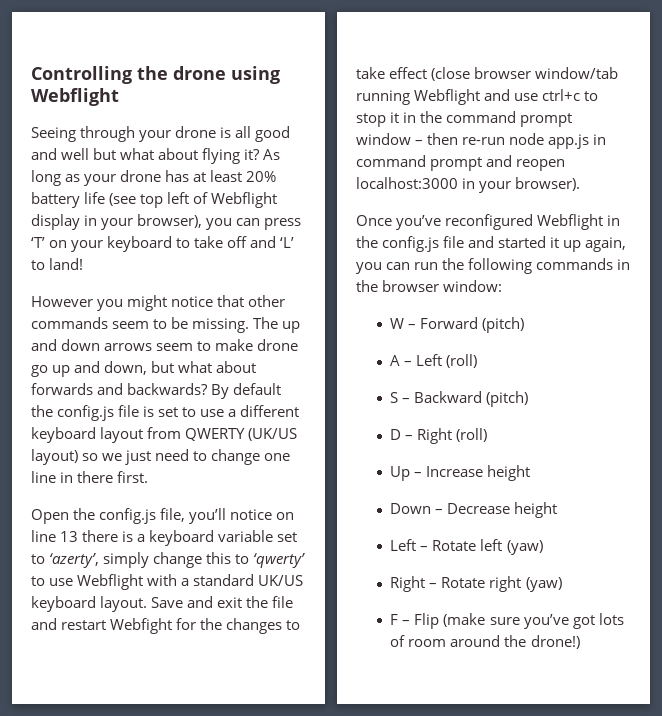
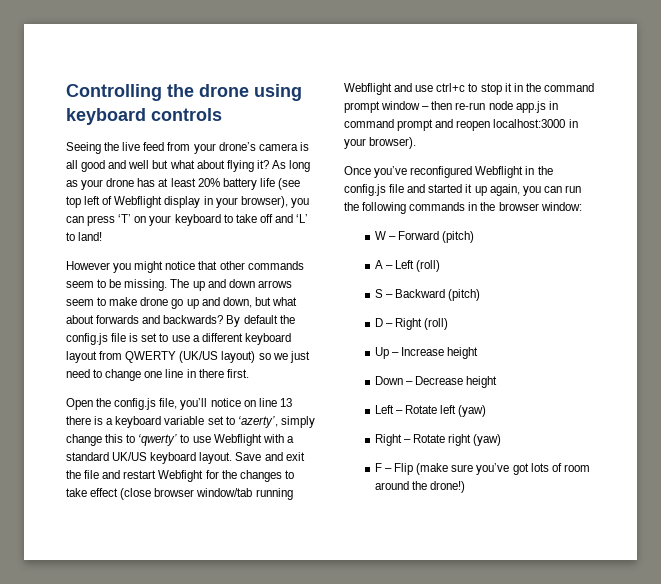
[31,88,119,106] Webflight -> [66,108,222,125] keyboard controls
[80,126,217,142] through your drone -> [104,142,298,154] the live feed from your drone’s camera

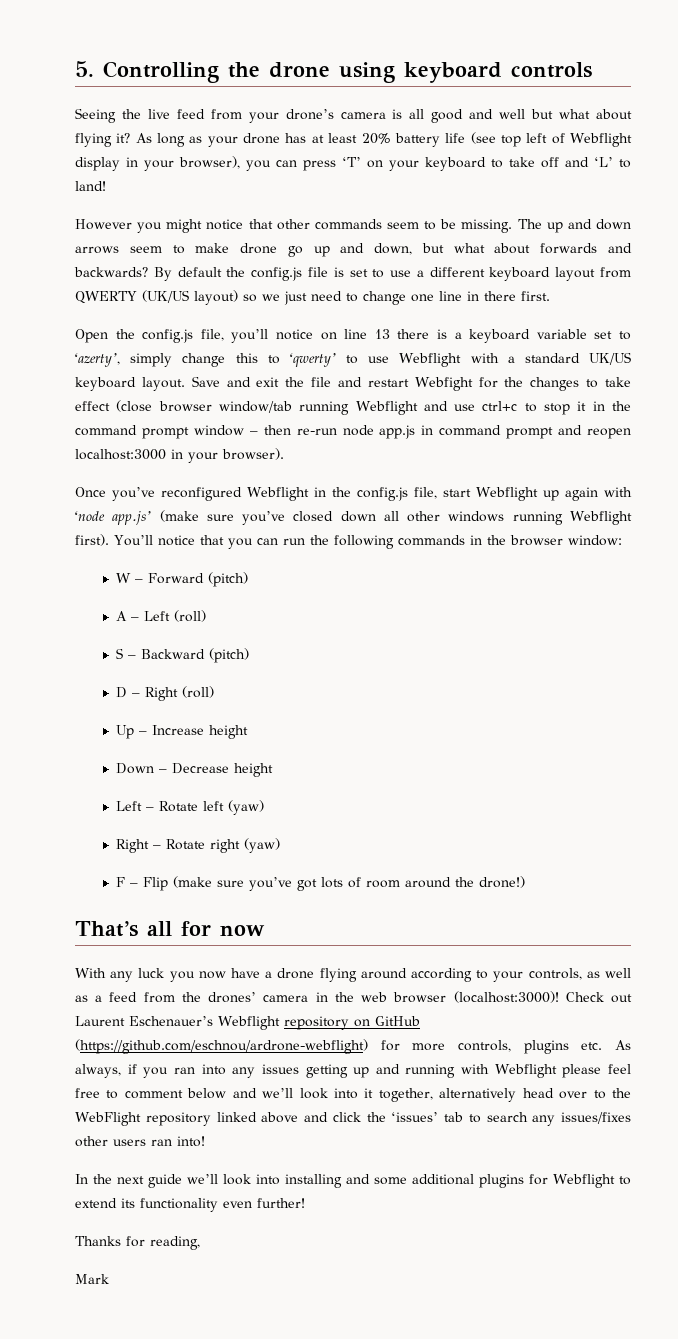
(66, 92) none -> [75,61,94,77] 5.
[389,184,520,196] file and started it up again, -> [414,487,632,501] [75,510,632,525] [75,534,224,546] file, start Webflight up again with ‘node app.js’ (make sure you’ve closed down all other windows running Webflight first). You’ll notice that
(466, 487) none -> [75,921,265,937] [75,968,631,982] [75,991,632,1003] [75,1016,420,1030] [75,1039,632,1054] [75,1064,632,1078] [75,1088,631,1102] [75,1112,631,1126] [75,1136,205,1147] [75,1174,631,1188] [75,1198,305,1212] [75,1236,200,1250] [75,1274,109,1284] // That’s all for now // With any luck you now have a drone flying around according to your controls, as well as a feed from the drones’ camera in the web browser (localhost:3000)! Check out Laurent Eschenauer’s Webflight repository on GitHub (https://github.com/eschnou/ardrone-webflight) for more controls, plugins etc. As always, if you ran into any issues getting up and running with Webflight please feel free to comment below and we’ll look into it together, alternatively head over to the WebFlight repository linked above and click the ‘issues’ tab to search any issues/fixes other users ran into! // In the next guide we’ll look into installing and some additional plugins for Webflight to extend its functionality even further! // Thanks for reading, // Mark

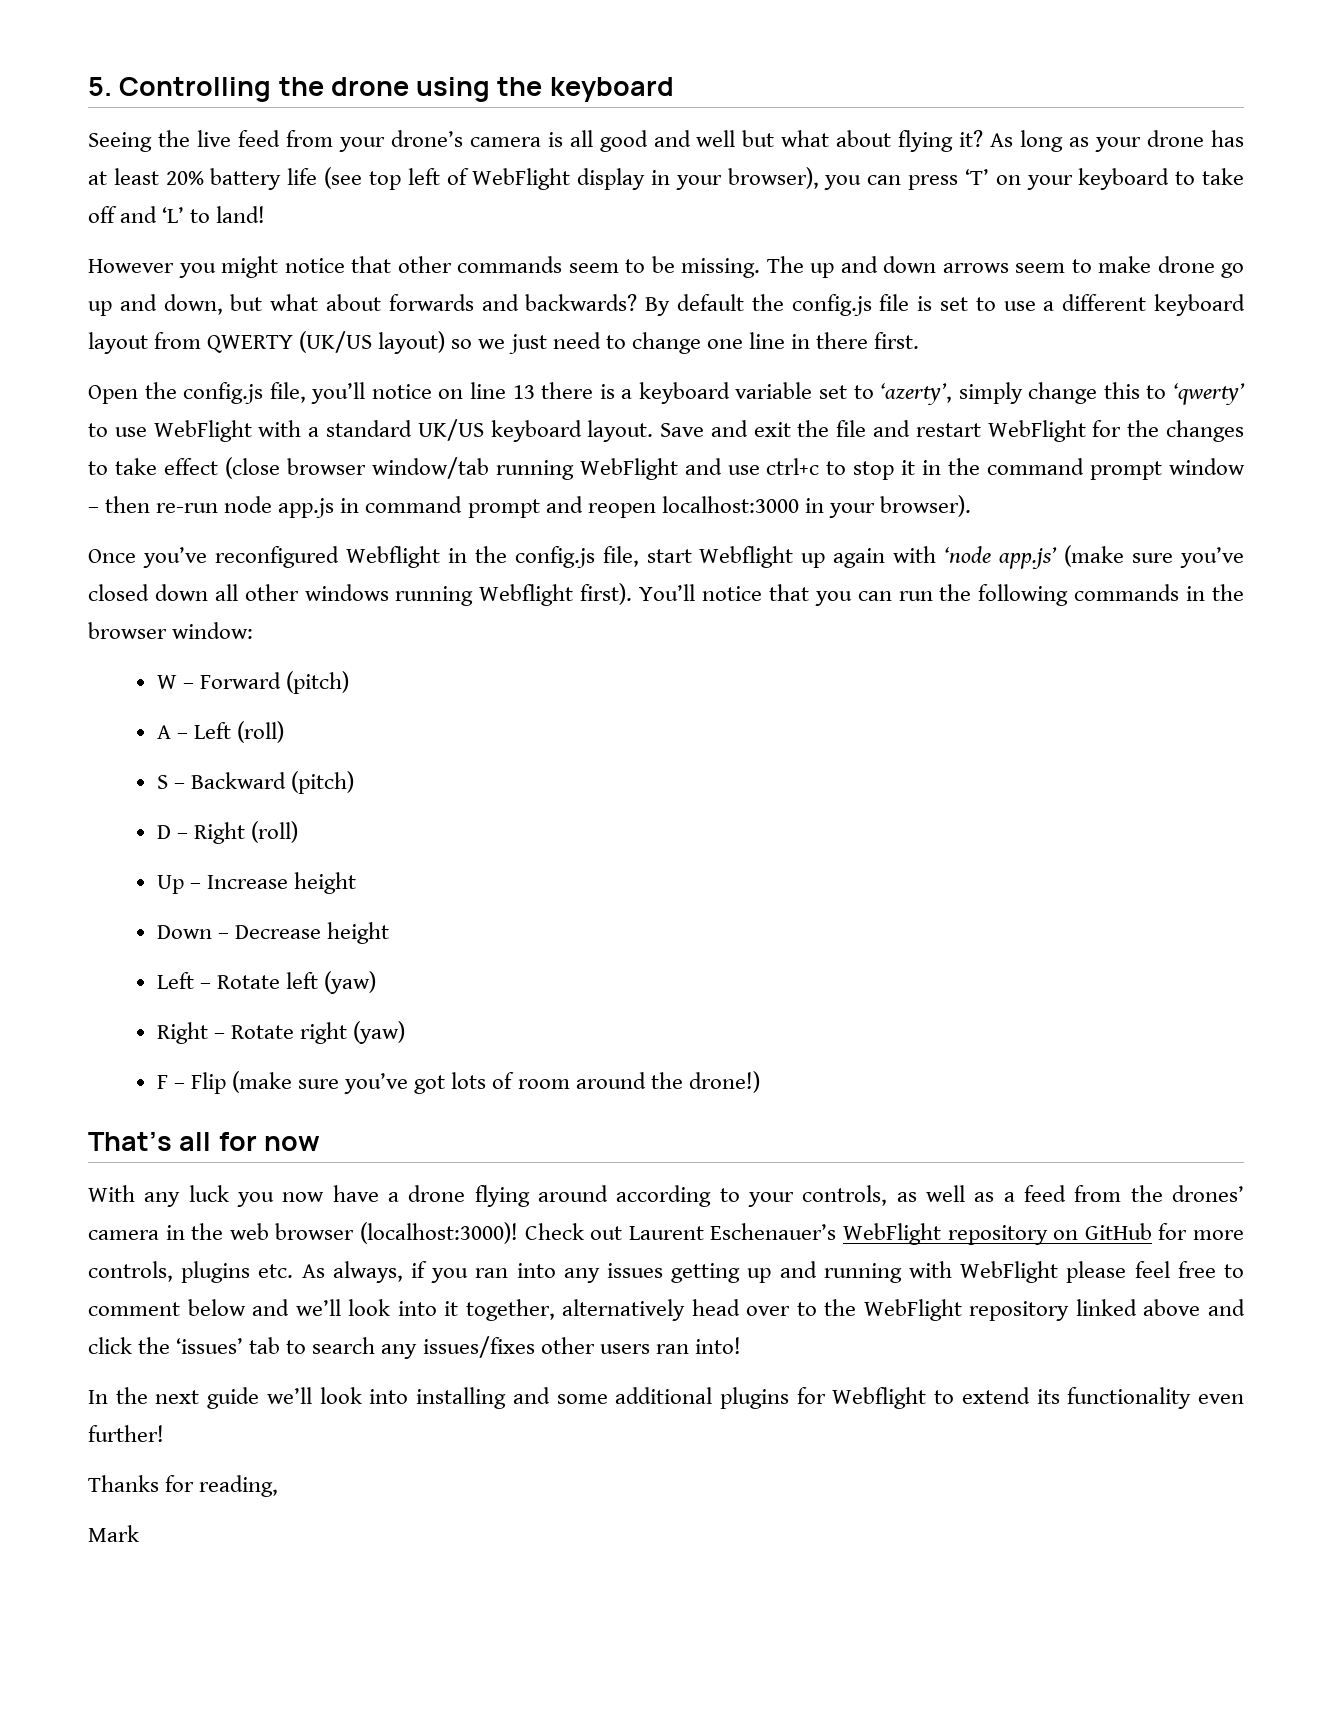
[404,62,592,83] keyboard controls -> [497,77,674,102] the keyboard
[570,133,633,147] Webflight -> [472,168,571,190] WebFlight
[399,353,462,367] Webflight -> [153,420,252,442] WebFlight
[414,377,473,391] Webfight -> [987,420,1086,442] WebFlight
[355,401,418,415] Webflight -> [579,458,678,480] WebFlight
[218,1016,280,1030] Webflight -> [843,1223,942,1245] WebFlight
[75,1039,368,1054] (https://github.com/eschnou/ardrone-webflight) -> (1152, 1231) none
[494,1064,557,1078] Webflight -> [960,1261,1059,1283] WebFlight

